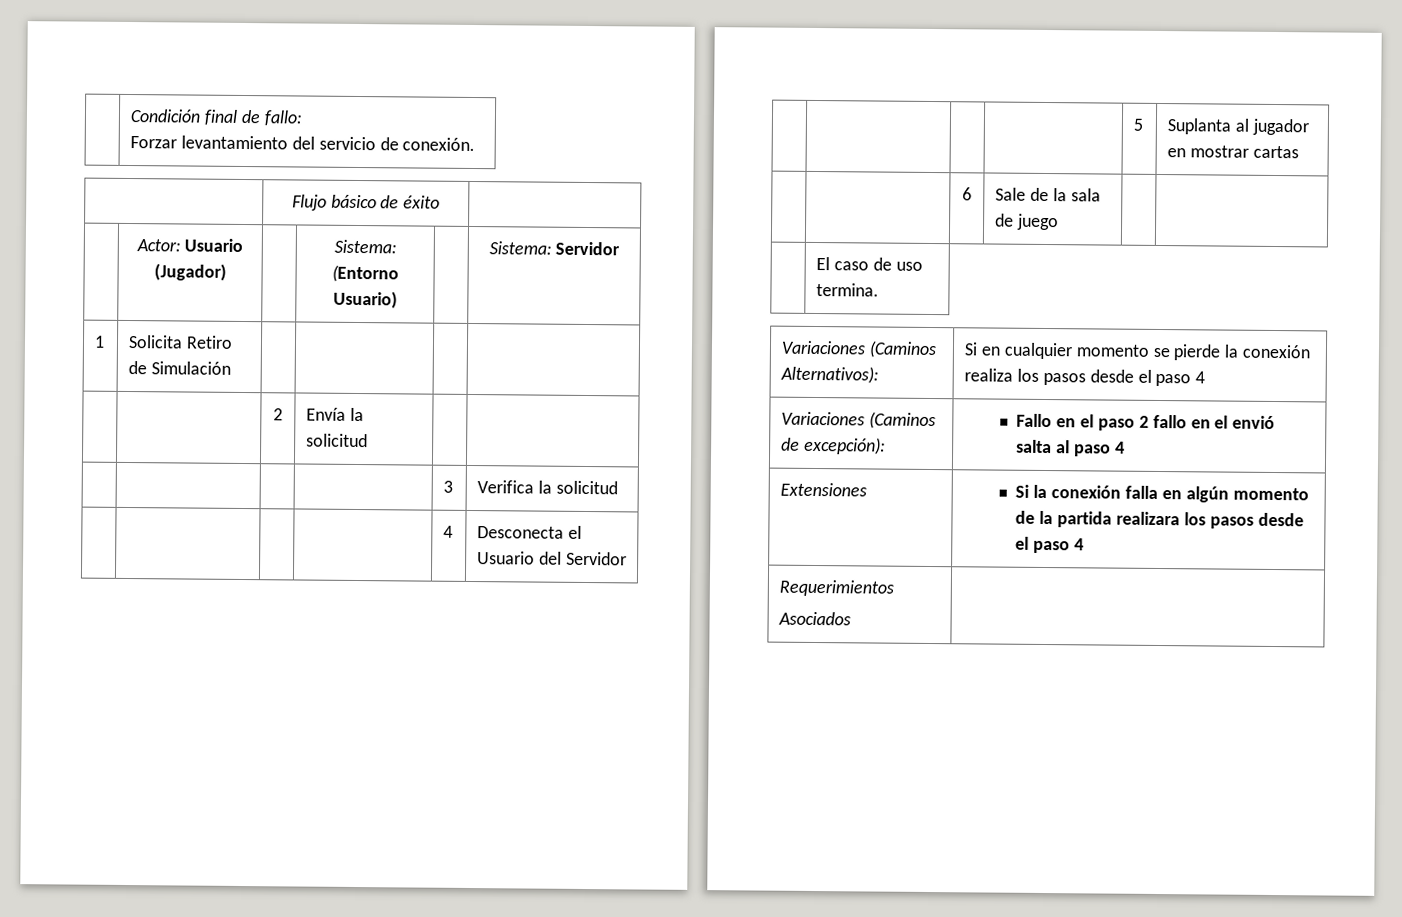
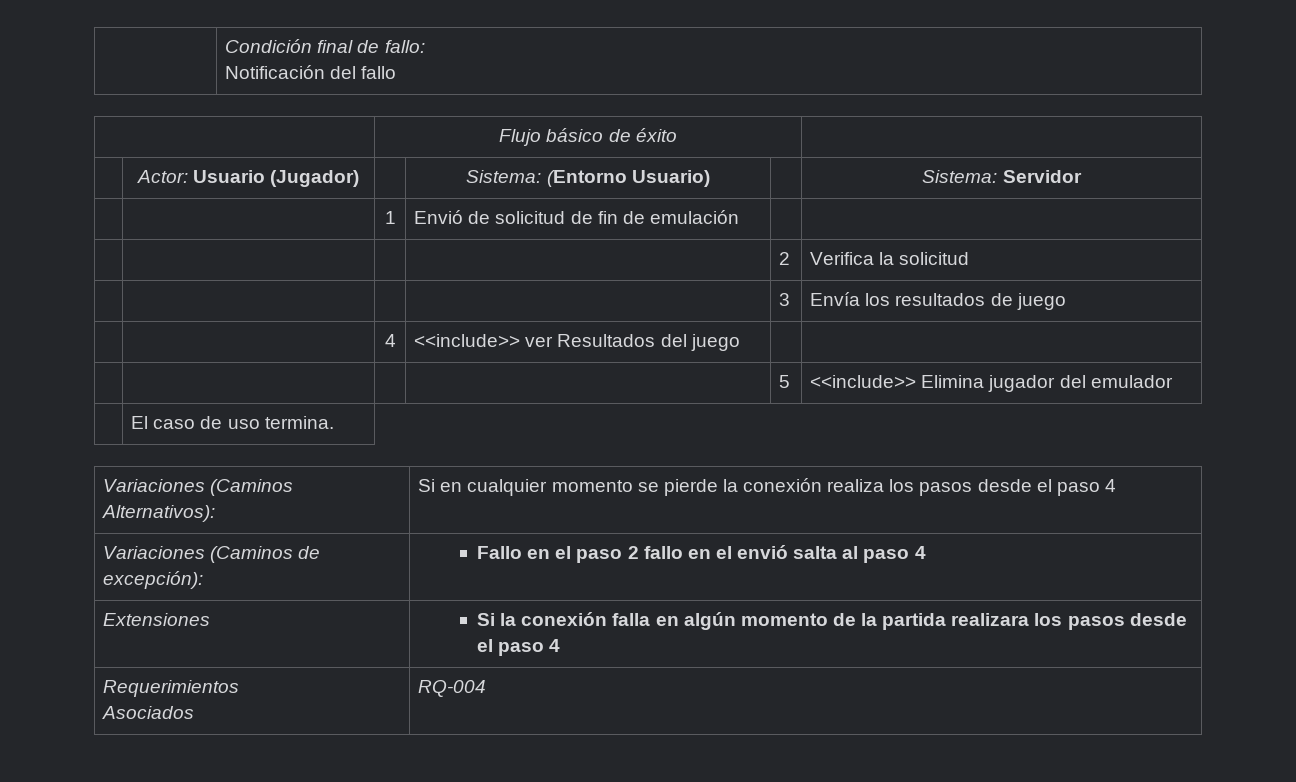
[130,135,476,152] Forzar levantamiento del servicio de conexión. -> [225,65,397,79] Notificación del fallo
[94,335,106,348] [128,335,233,349] [128,361,231,375] [273,408,283,421] [306,407,364,422] [306,433,369,448] [443,480,454,493] [477,480,618,495] [443,525,454,538] [477,525,582,539] [477,551,627,566] [1133,118,1144,131] [1167,118,1309,136] [1167,145,1299,159] [962,187,972,201] [995,187,1101,202] [995,213,1059,231] 1 | Solicita Retiro de Simulación | | | | // | | 2 | Envía la solicitud | | // | | | | 3 | Verifica la solicitud // | | | | 4 | Desconecta el Usuario del Servidor // | | | | 5 | Suplanta al jugador en mostrar cartas // | | 6 | Sale de la sala de juego | | -> [384,211,396,224] [414,210,739,224] [779,252,791,265] [810,252,970,265] [779,293,791,306] [810,292,1066,310] [384,334,396,347] [414,334,740,351] [779,375,791,388] [810,375,1173,392] | | 1 | Envió de solicitud de fin de emulación | | // | | | | 2 | Verifica la solicitud // | | | | 3 | Envía los resultados de juego // | | 4 | <<include>> ver Resultados del juego | | // | | | | 5 | <<include>> Elimina jugador del emulador
(852, 618) none -> [418,680,487,697] RQ-004

